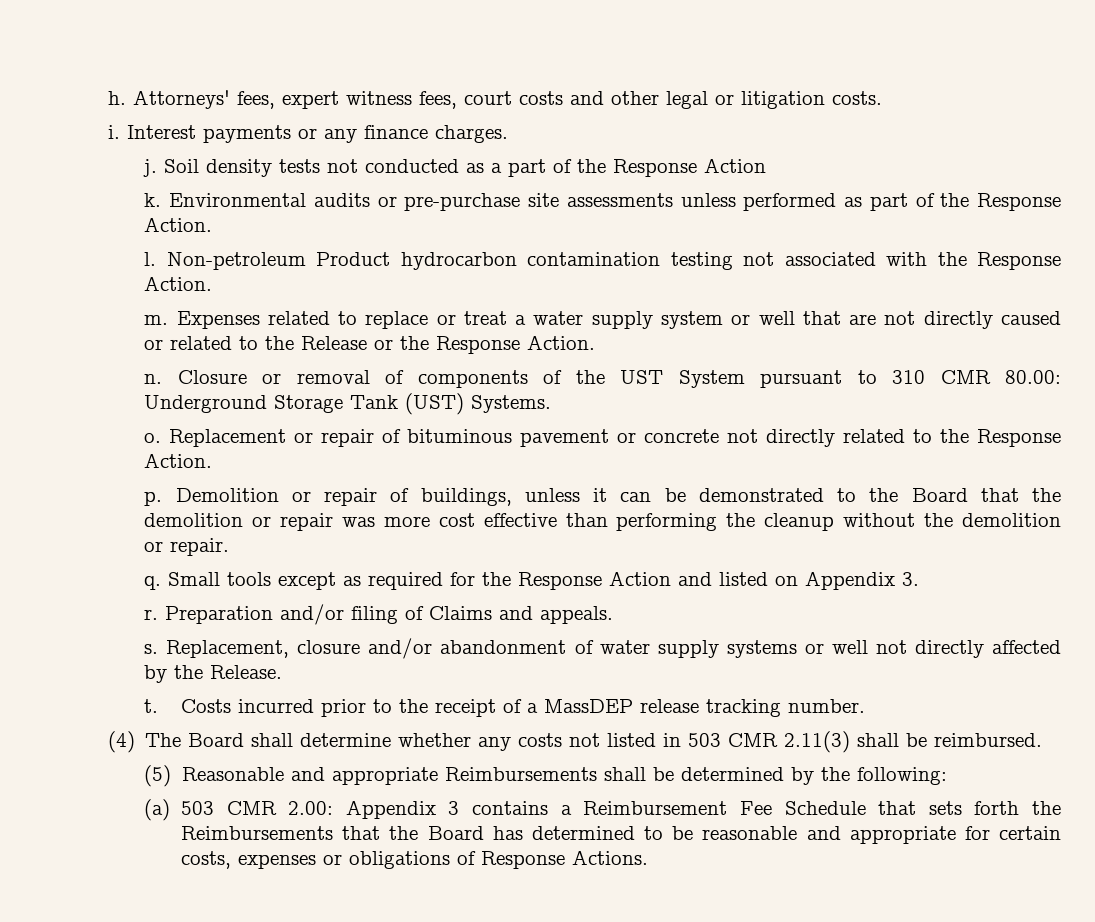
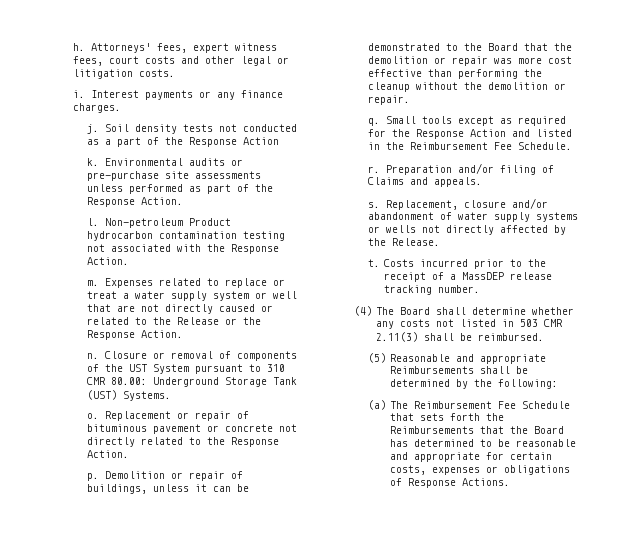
[775,571,920,590] on Appendix 3. -> [367,142,572,150] in the Reimbursement Fee Schedule.
[831,640,868,654] well -> [385,225,416,233] wells
[181,800,572,819] 503 CMR 2.00: Appendix 3 contains a -> [390,401,409,409] The

